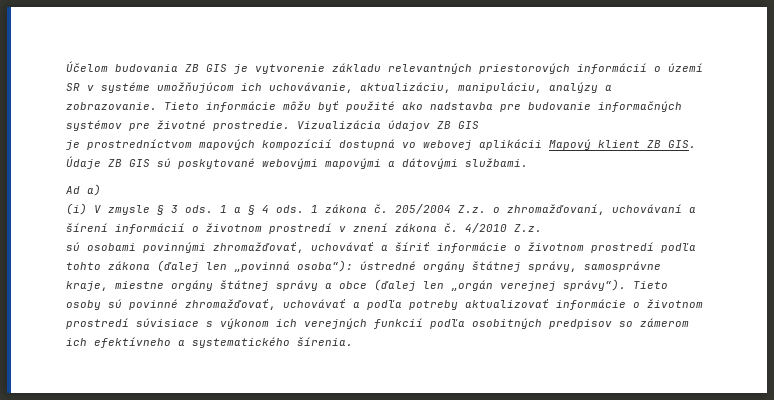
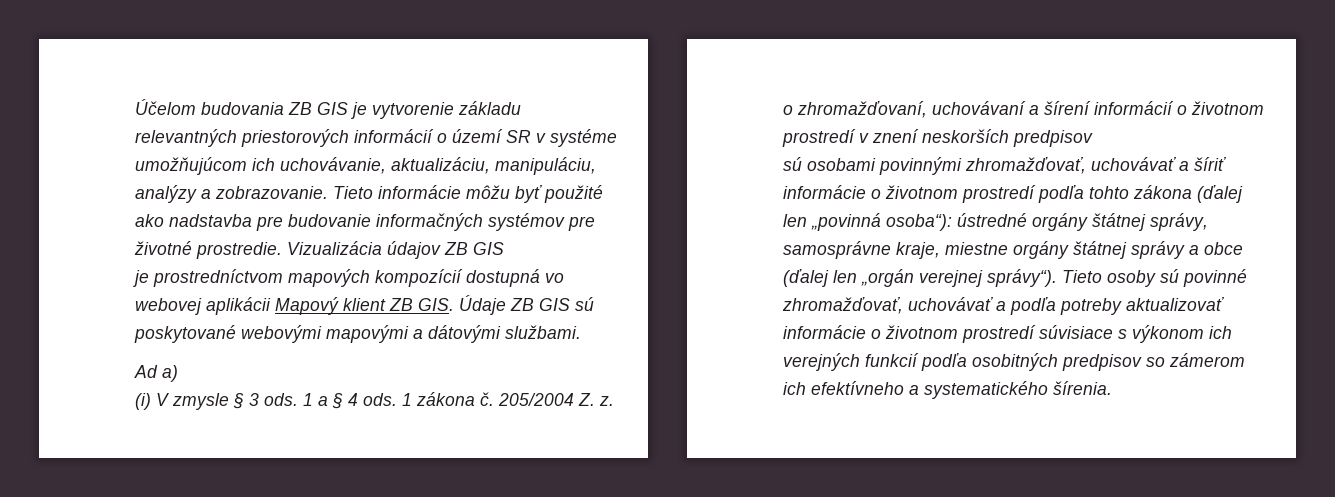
[458,205,486,213] Z.z. -> [578,393,614,406] Z. z.
[395,223,542,233] zákona č. 4/2010 Z.z. -> [922,129,1093,147] neskorších predpisov

